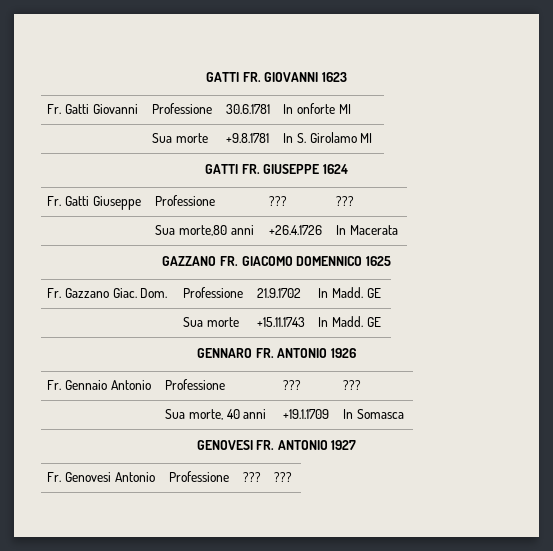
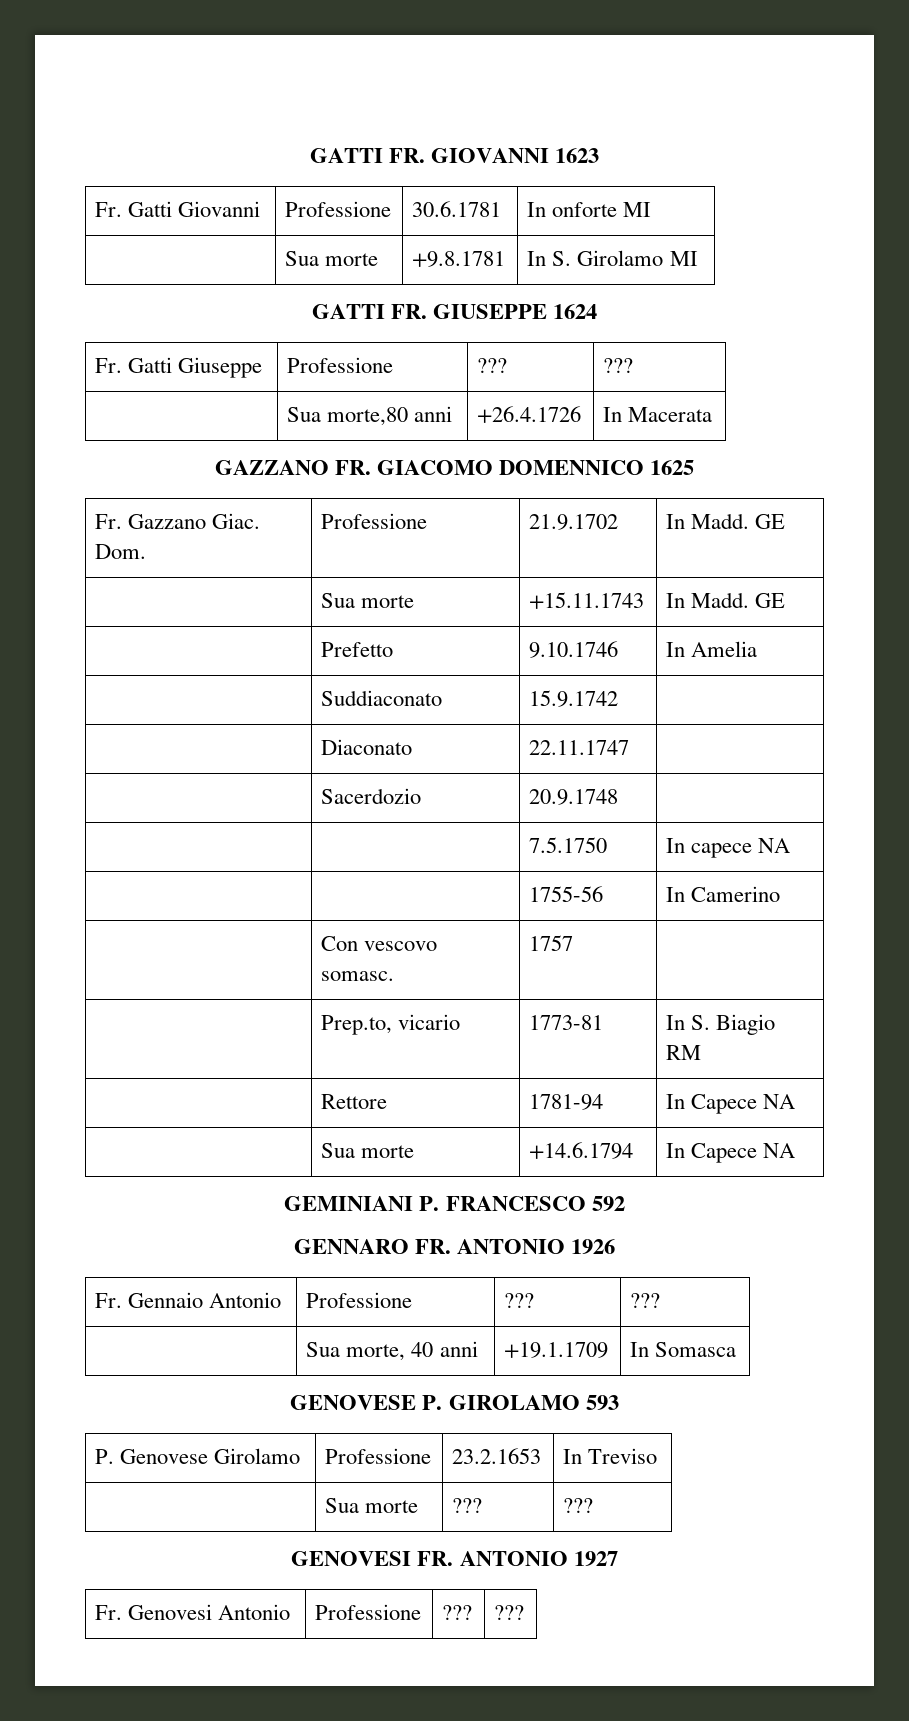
(381, 322) none -> [321,642,394,657] [529,641,619,658] [666,641,758,657] [321,690,443,706] [529,690,619,707] [321,739,413,755] [529,740,630,755] [321,788,422,804] [529,789,619,805] [529,837,608,853] [666,838,791,858] [529,886,604,902] [666,886,781,902] [321,936,438,951] [321,971,395,981] [529,935,574,951] [321,1014,461,1035] [529,1015,604,1030] [666,1014,776,1035] [666,1045,702,1060] [321,1094,388,1109] [529,1094,604,1110] [666,1094,796,1114] [321,1143,415,1158] [529,1142,634,1159] [666,1143,796,1163] [284,1196,625,1211] // | Prefetto | 9.10.1746 | In Amelia // | Suddiaconato | 15.9.1742 | // | Diaconato | 22.11.1747 | // | Sacerdozio | 20.9.1748 | // | | 7.5.1750 | In capece NA // | | 1755-56 | In Camerino // | Con vescovo somasc. | 1757 | // | Prep.to, vicario | 1773-81 | In S. Biagio RM // | Rettore | 1781-94 | In Capece NA // | Sua morte | +14.6.1794 | In Capece NA // GEMINIANI P. FRANCESCO 592
(404, 414) none -> [290,1395,619,1410] [95,1448,301,1464] [325,1448,432,1464] [452,1448,542,1464] [563,1448,658,1464] [325,1498,419,1513] [452,1498,483,1513] [563,1498,594,1513] // GENOVESE P. GIROLAMO 593 // P. Genovese Girolamo | Professione | 23.2.1653 | In Treviso // | Sua morte | ??? | ???

